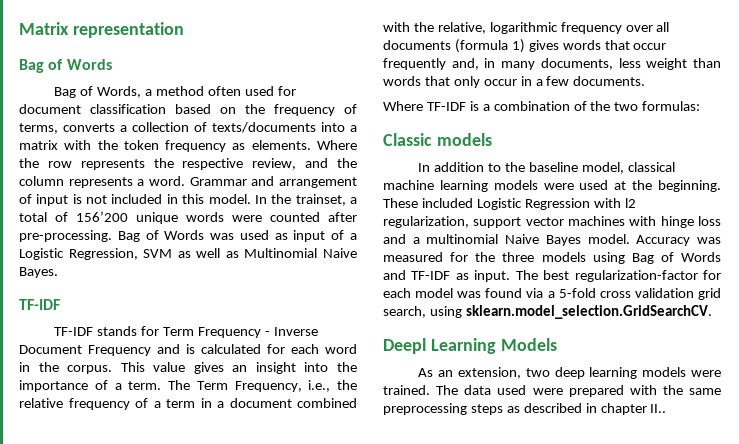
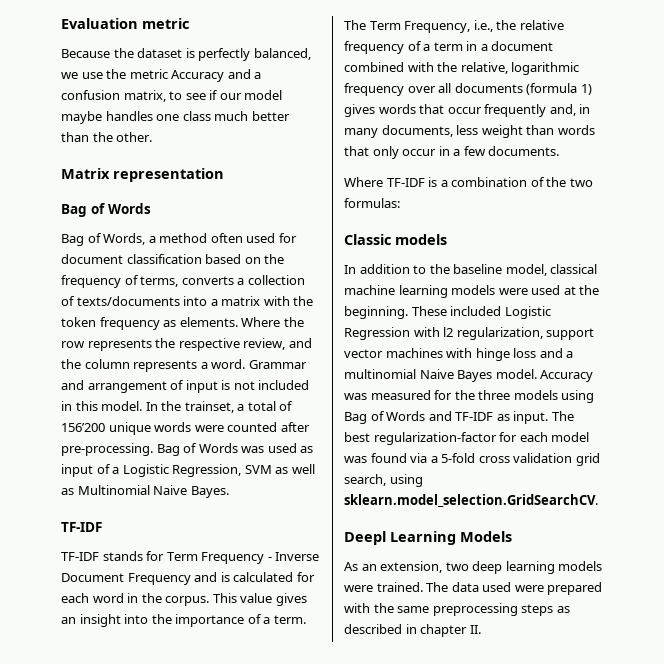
(19, 28) none -> [61,18,189,29] [61,48,311,61] [61,69,262,82] [61,90,283,102] [61,111,290,124] [61,132,153,142] Evaluation metric // Because the dataset is perfectly balanced, we use the metric Accuracy and a confusion matrix, to see if our model maybe handles one class much better than the other. //
[650,404,667,413] II.. -> [469,625,481,634] II.

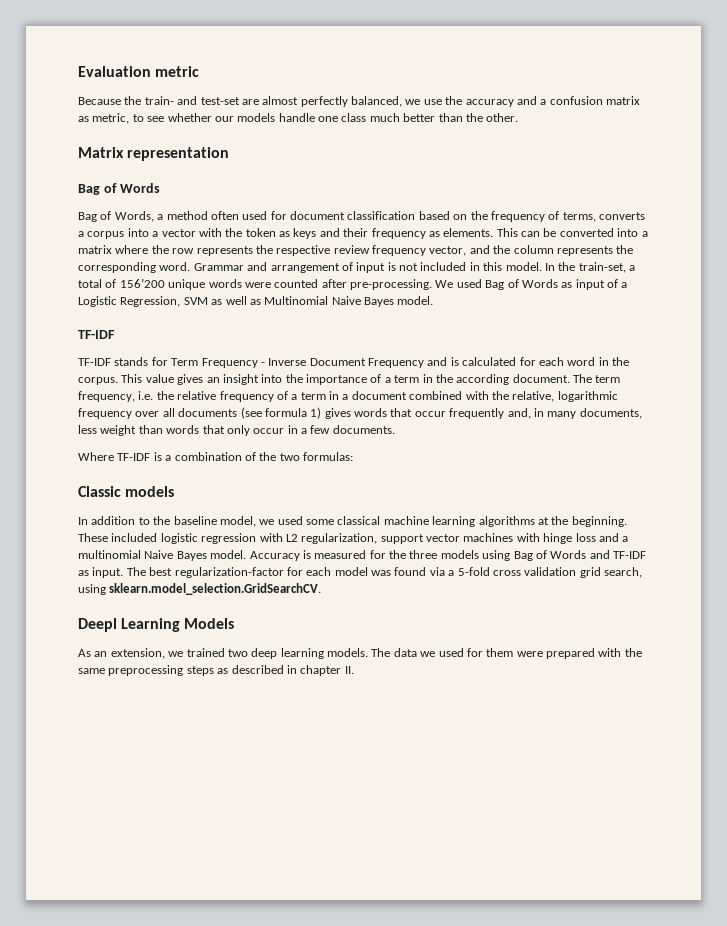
[137,48,195,58] dataset is -> [144,96,299,105] train- and test-set are almost
[129,69,225,82] metric Accuracy -> [465,99,514,107] accuracy
[123,90,283,102] [61,111,153,124] matrix, to see if our model maybe handles -> [606,96,640,105] [78,113,315,124] matrix as metric, to see whether our models handle
[247,275,305,285] [61,296,314,306] [61,317,281,330] collection of texts/documents into a matrix with the token frequency as elements. Where -> [87,228,648,239] [78,245,149,254] corpus into a vector with the token as keys and their frequency as elements. This can be converted into a matrix where
[243,338,286,350] review, -> [333,245,467,256] review frequency vector,
[200,362,208,369] a -> [616,245,634,254] [78,262,156,273] the corresponding
[184,401,234,413] trainset, -> [578,262,626,273] train-set,
[156,443,297,456] Bag of Words was used -> [435,279,558,290] We used Bag of Words
[190,486,229,498] Bayes. -> [364,296,434,307] Bayes model.
[273,615,306,624] [344,20,493,33] term. The Term Frequency, i.e., -> [394,374,621,385] [78,391,154,402] term in the according document. The term frequency, i.e.
[526,83,578,95] (formula -> [240,407,307,419] (see formula
[550,264,598,274] [344,285,561,298] classical machine learning models were used -> [259,516,535,527] we used some classical machine learning algorithms
[504,306,551,319] [344,327,454,340] Logistic Regression with l2 -> [160,533,298,544] logistic regression with L2
[344,393,367,400] was -> [302,550,311,559] is
(443, 567) none -> [168,648,225,657] we trained
[558,561,603,571] [344,582,512,592] models were trained. The data used -> [327,648,514,657] models. The data we used for them

